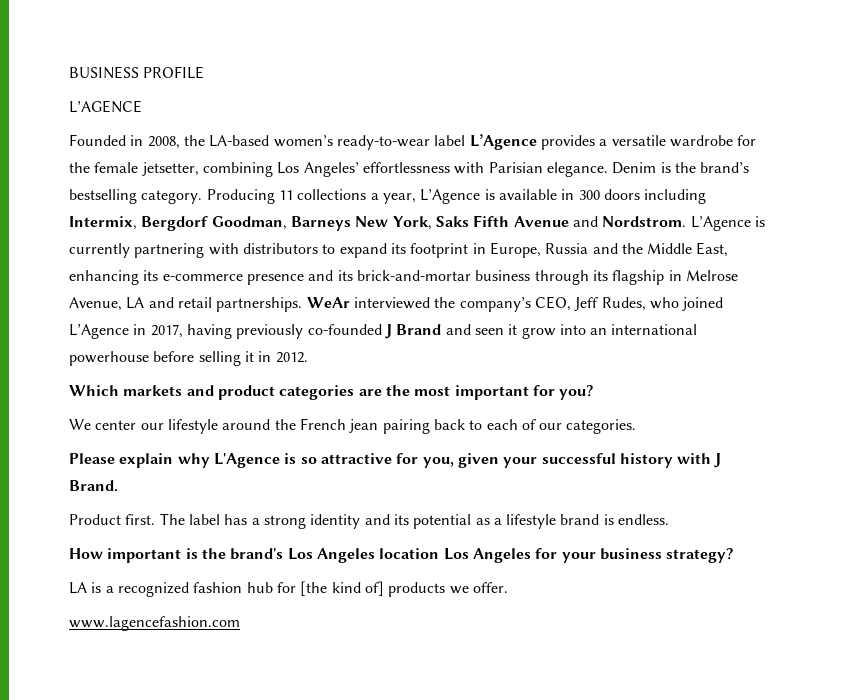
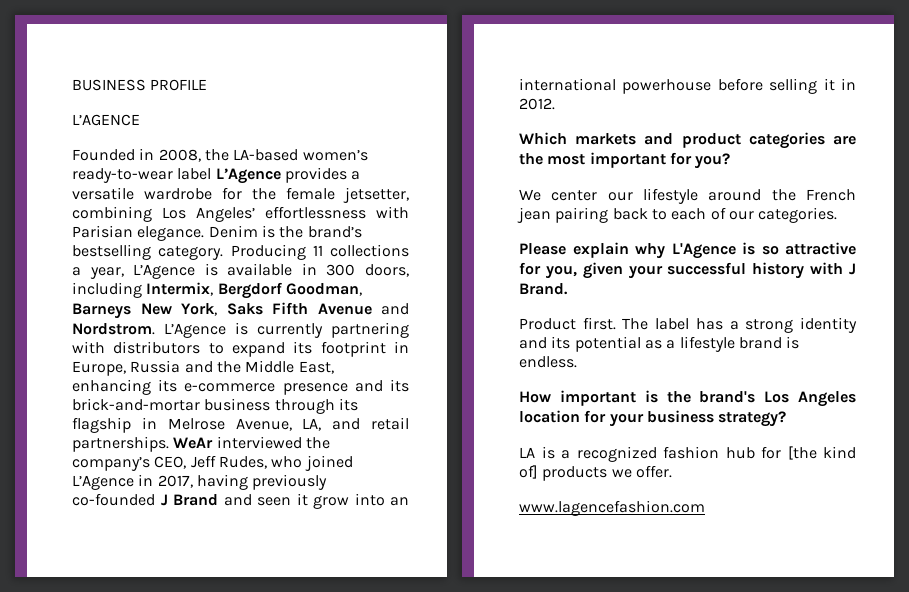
[603,189,640,200] doors -> [364,264,409,277] doors,
[126,297,145,309] LA -> [302,418,322,431] LA,
[443,548,531,563] Los Angeles -> (580, 416) none

